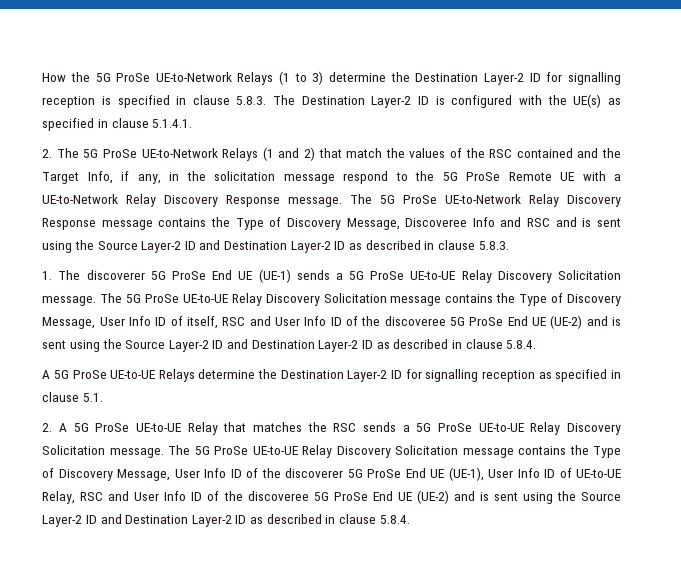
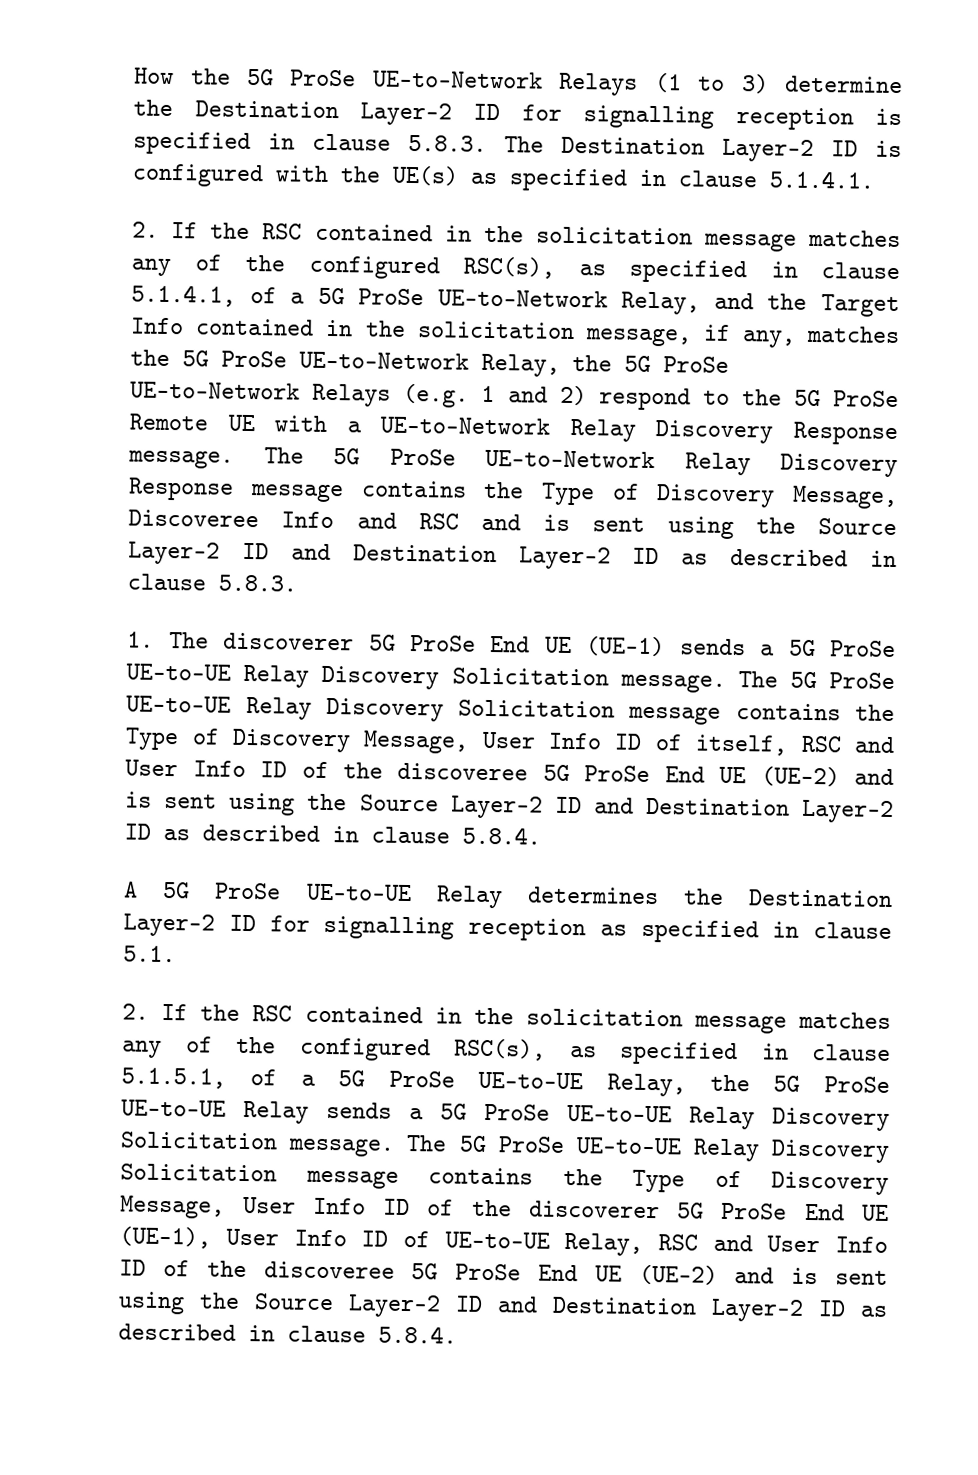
[56,147,621,161] [42,171,335,184] The 5G ProSe UE-to-Network Relays (1 and 2) that match the values of the RSC contained and the Target Info, if any, in the solicitation message -> [171,222,901,252] [131,254,901,284] [131,284,901,318] [130,317,901,348] [130,349,730,377] [130,381,587,408] If the RSC contained in the solicitation message matches any of the configured RSC(s), as specified in clause 5.1.4.1, of a 5G ProSe UE-to-Network Relay, and the Target Info contained in the solicitation message, if any, matches the 5G ProSe UE-to-Network Relay, the 5G ProSe UE-to-Network Relays (e.g. 1 and 2)
[158,369,256,382] Relays determine -> [435,885,659,909] Relay determines
[58,422,357,435] A 5G ProSe UE-to-UE Relay that matches the RSC -> [161,1003,891,1034] [122,1036,892,1066] [121,1067,891,1097] [121,1099,310,1124] If the RSC contained in the solicitation message matches any of the configured RSC(s), as specified in clause 5.1.5.1, of a 5G ProSe UE-to-UE Relay, the 5G ProSe UE-to-UE Relay

